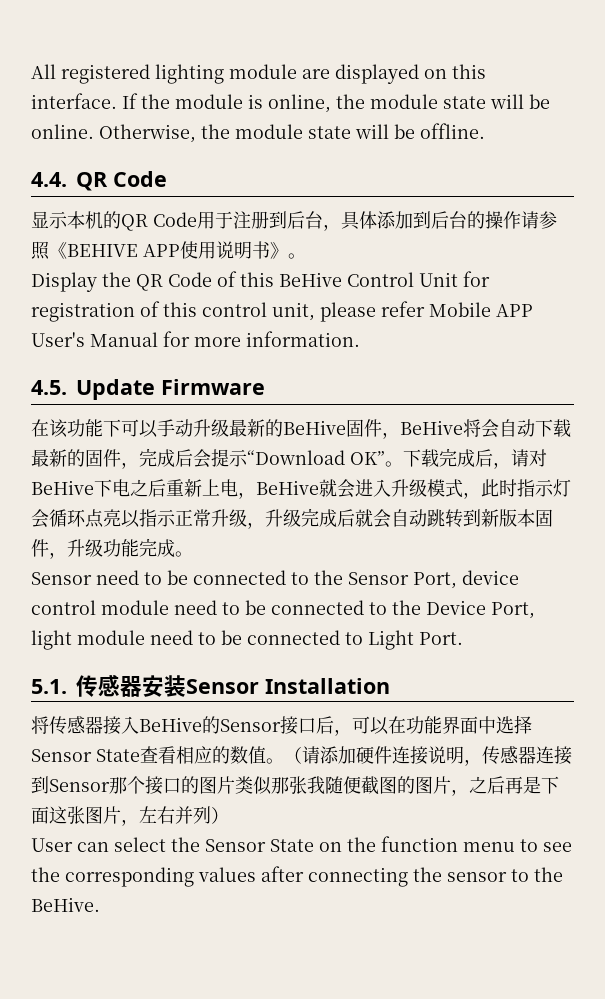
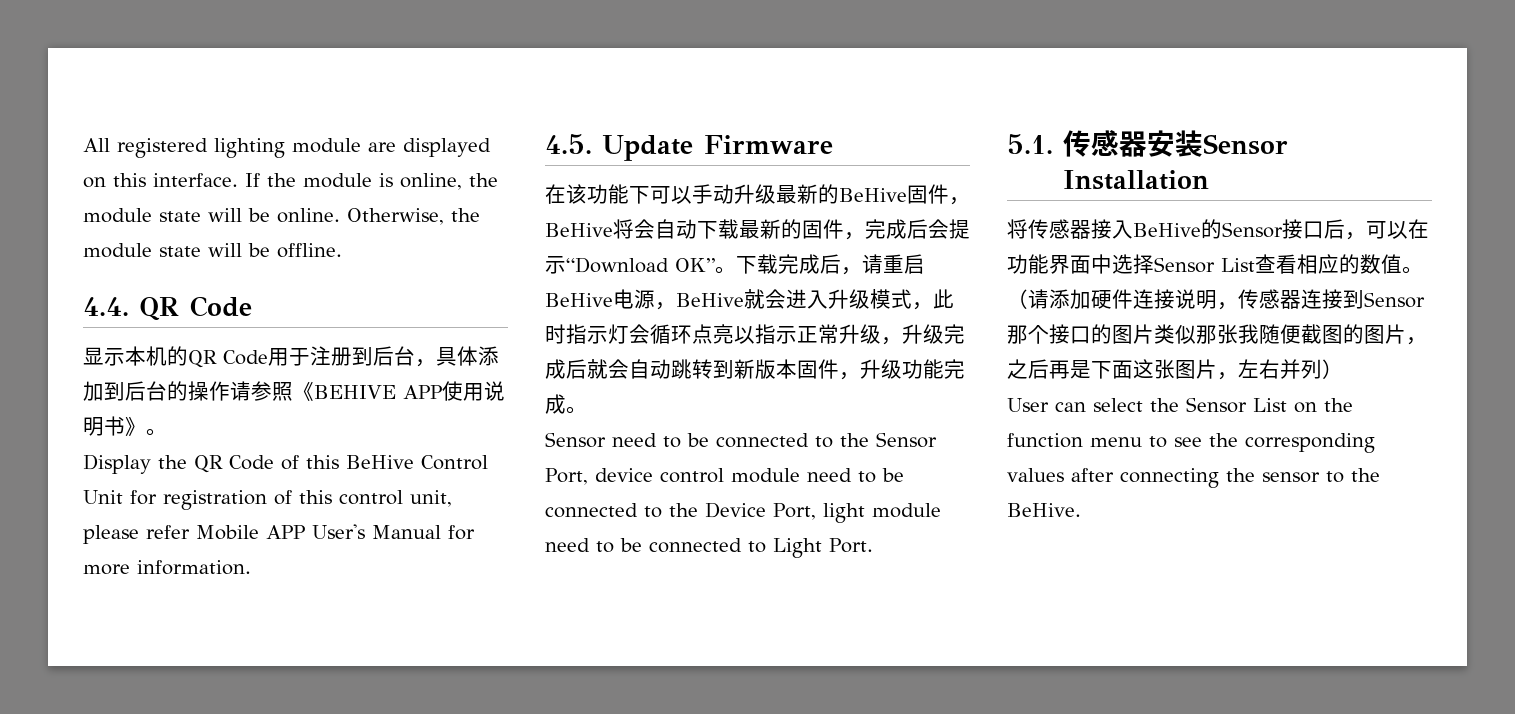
[529,449,547,467] [31,479,238,497] 对BeHive下电之后重新上电 -> [883,254,925,274] [545,289,655,309] 重启BeHive电源
[96,749,140,762] State -> [1221,258,1255,272] List
[270,839,314,852] State -> [1253,398,1287,412] List

